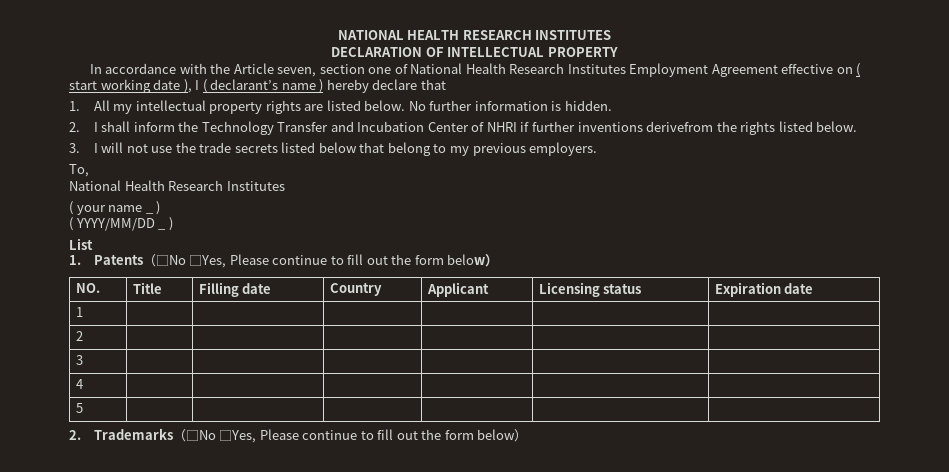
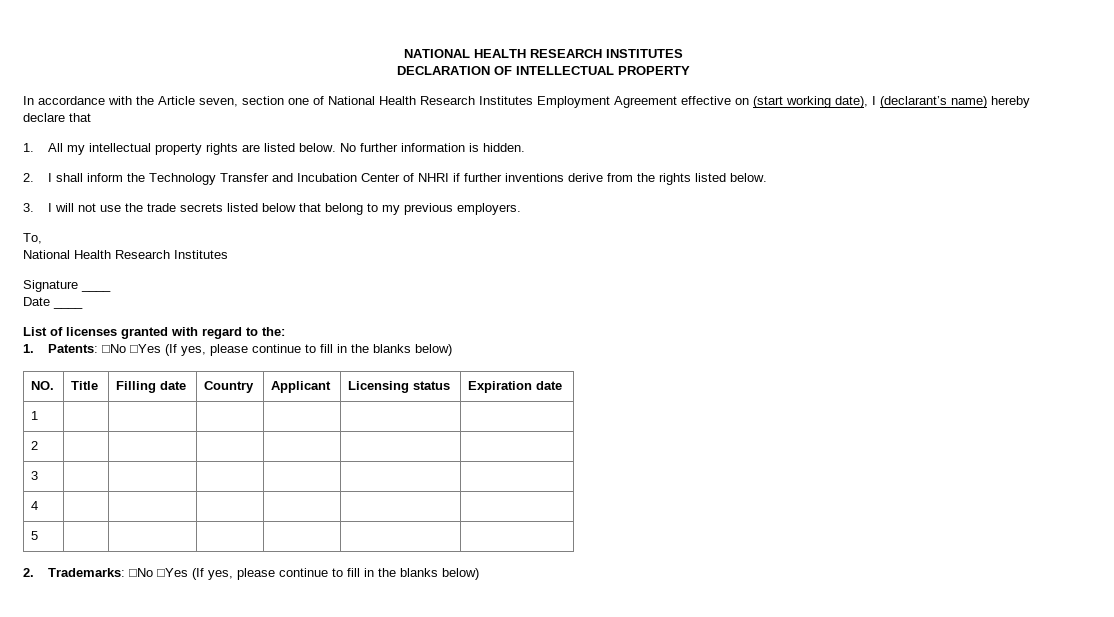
[856,63,861,77] [69,79,324,93] ( start working date ), I ( declarant’s name ) -> [753,96,987,108] (start working date), I (declarant’s name)
[646,121,714,132] derivefrom -> [568,173,634,182] derive from
[69,201,143,215] [145,201,161,215] [69,217,173,231] [69,238,93,250] [69,254,499,268] ( your name _ ) // ( YYYY/MM/DD _ ) // List // 1. Patents（□No □Yes, Please continue to fill out the form below） -> [23,280,111,292] [23,297,50,306] [53,306,83,309] [23,327,285,339] [23,344,453,356] Signature ____ // Date ____ // List of licenses granted with regard to the: // 1. Patents: □No □Yes (If yes, please continue to fill in the blanks below)
[93,428,528,443] Trademarks（□No □Yes, Please continue to fill out the form below） -> [48,568,480,580] Trademarks: □No □Yes (If yes, please continue to fill in the blanks below)

